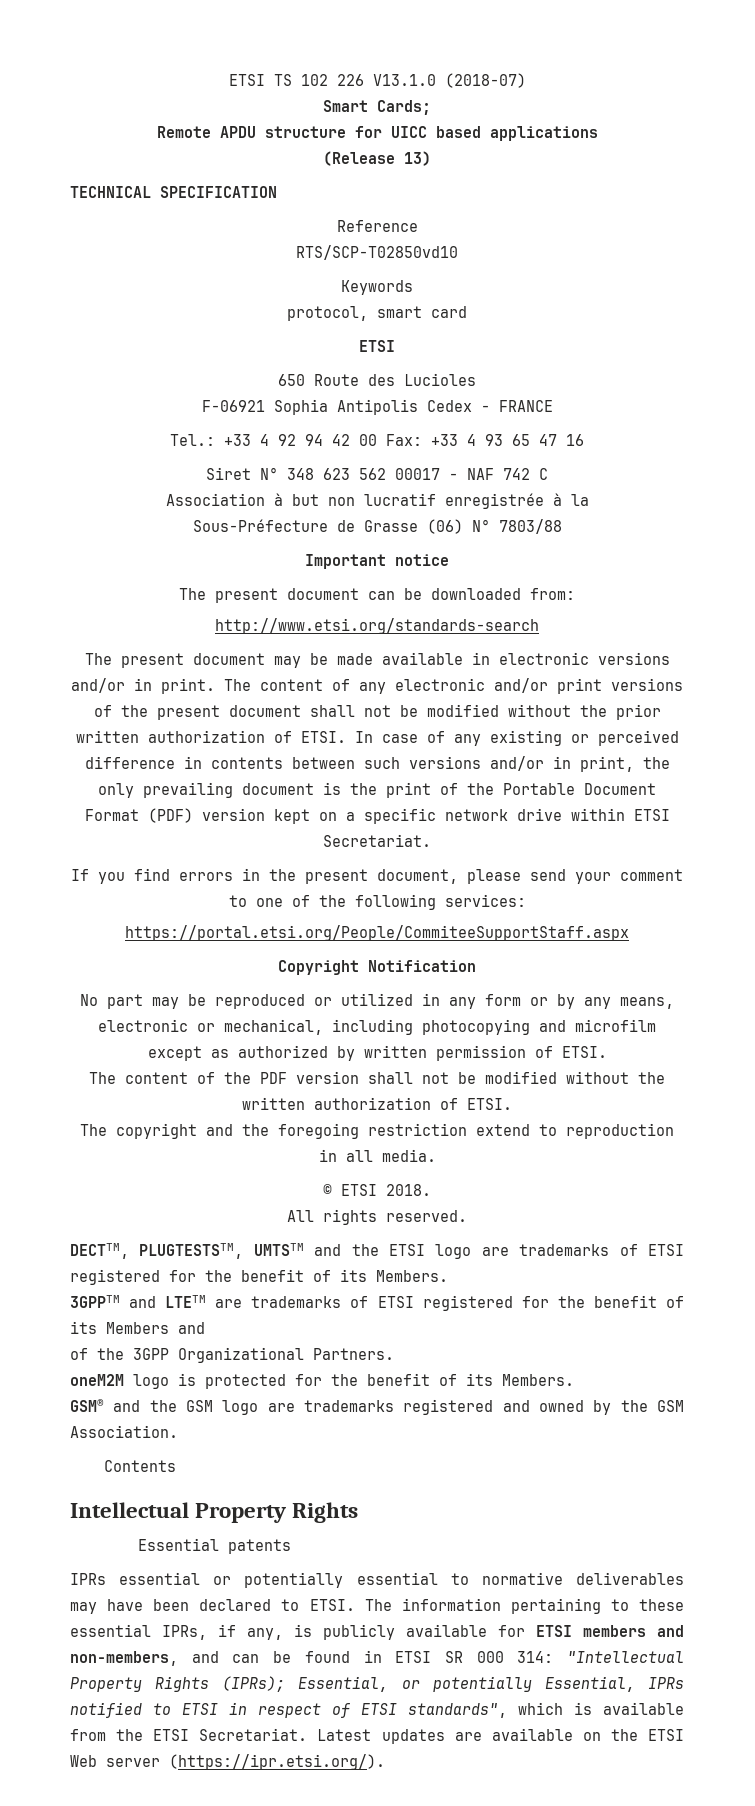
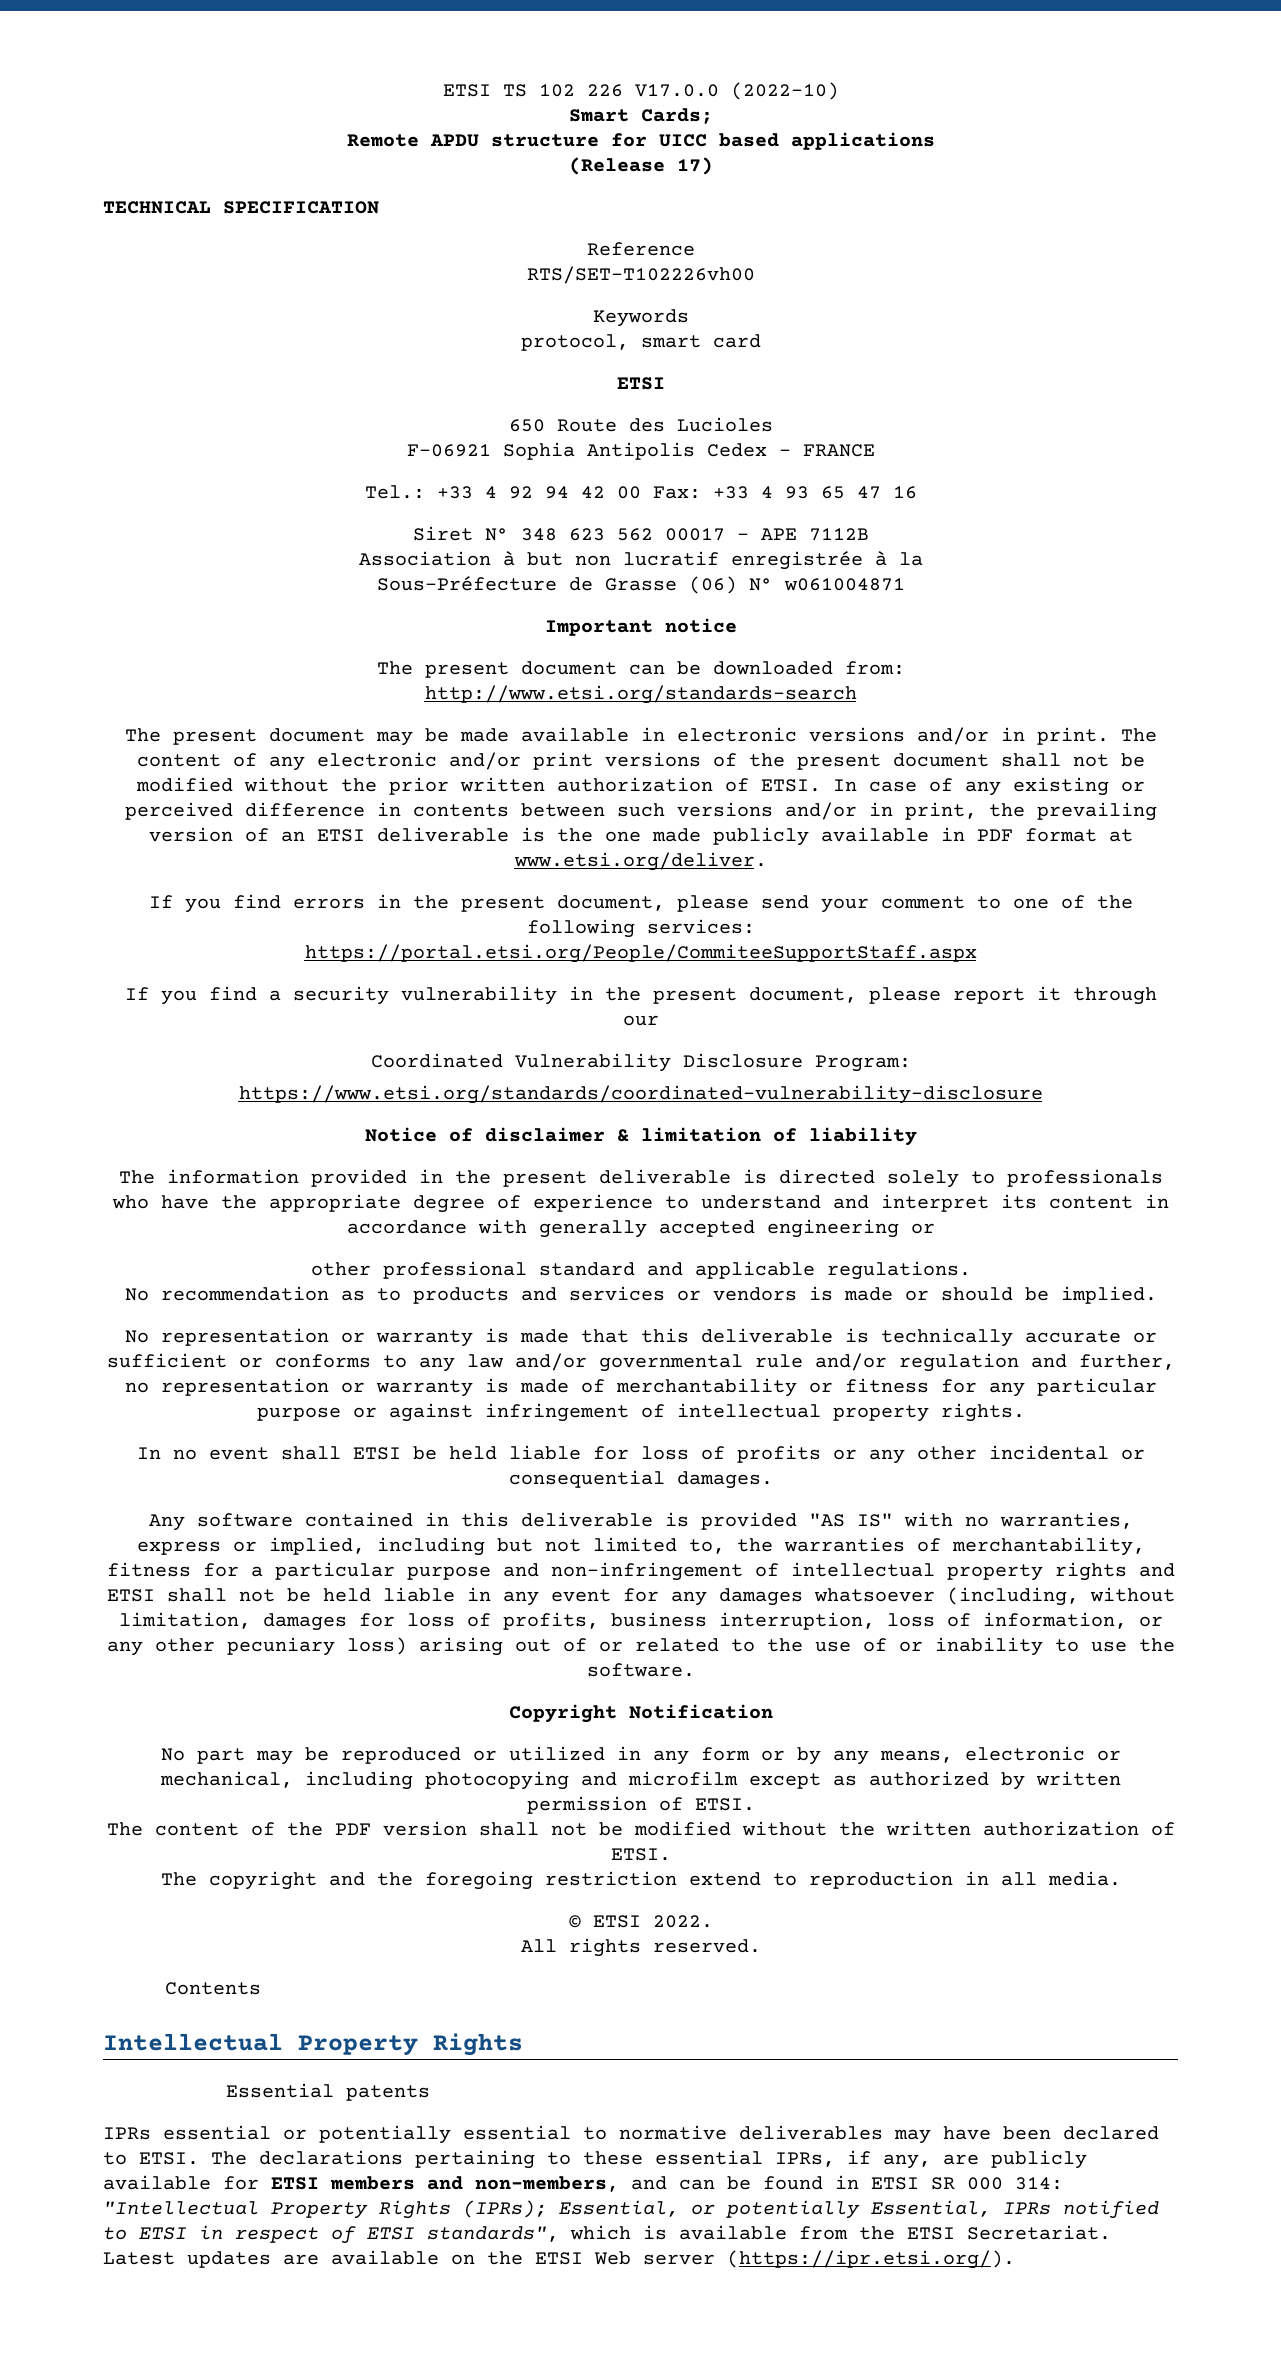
[372,73,526,88] V13.1.0 (2018-07) -> [634,82,839,100] V17.0.0 (2022-10)
[404,151,431,166] 13) -> [676,157,713,175] 17)
[296,245,458,260] RTS/SCP-T02850vd10 -> [526,266,755,284] RTS/SET-T102226vh00
[467,468,548,480] NAF 742 C -> [760,528,869,541] APE 7112B
[498,519,562,534] 7803/88 -> [783,578,905,591] w061004871
[98,782,656,798] [84,808,670,824] [323,834,431,847] only prevailing document is the print of the Portable Document Format (PDF) version kept on a specific network drive within ETSI Secretariat. -> [1036,802,1157,821] [148,827,1133,846] [513,852,767,871] prevailing version of an ETSI deliverable is the one made publicly available in PDF format at www.etsi.org/deliver.
(629, 933) none -> [124,986,1157,1005] [622,1015,659,1026] [370,1053,911,1072] [238,1085,1043,1104] [364,1127,917,1146] [118,1169,1163,1188] [111,1194,1169,1213] [346,1219,935,1238] [310,1261,971,1280] [124,1286,1157,1304] [124,1328,1157,1347] [106,1353,1175,1372] [124,1378,1157,1397] [256,1403,1025,1422] [136,1445,1145,1464] [508,1470,773,1489] [148,1512,1133,1531] [136,1537,1145,1556] [106,1562,1175,1581] [106,1587,1175,1606] [118,1612,1163,1631] [106,1637,1175,1656] [586,1663,695,1677] // If you find a security vulnerability in the present document, please report it through our // Coordinated Vulnerability Disclosure Program: // https://www.etsi.org/standards/coordinated-vulnerability-disclosure // Notice of disclaimer & limitation of liability // The information provided in the present deliverable is directed solely to professionals who have the appropriate degree of experience to understand and interpret its content in accordance with generally accepted engineering or // other professional standard and applicable regulations. // No recommendation as to products and services or vendors is made or should be implied. // No representation or warranty is made that this deliverable is technically accurate or sufficient or conforms to any law and/or governmental rule and/or regulation and further, no representation or warranty is made of merchantability or fitness for any particular purpose or against infringement of intellectual property rights. // In no event shall ETSI be held liable for loss of profits or any other incidental or consequential damages. // Any software contained in this deliverable is provided "AS IS" with no warranties, express or implied, including but not limited to, the warranties of merchantability, fitness for a particular purpose and non-infringement of intellectual property rights and ETSI shall not be held liable in any event for any damages whatsoever (including, without limitation, damages for loss of profits, business interruption, loss of information, or any other pecuniary loss) arising out of or related to the use of or inability to use the software.
[386,1184,431,1196] 2018. -> [652,1915,713,1928] 2022.
[70,1243,684,1259] [70,1269,448,1285] [70,1295,684,1311] [70,1321,205,1334] [70,1347,394,1363] [70,1373,574,1389] [70,1399,685,1415] [70,1425,178,1438] // DECTTM, PLUGTESTSTM, UMTSTM and the ETSI logo are trademarks of ETSI registered for the benefit of its Members. // 3GPPTM and LTETM are trademarks of ETSI registered for the benefit of its Members and // of the 3GPP Organizational Partners. // oneM2M logo is protected for the benefit of its Members. // GSM® and the GSM logo are trademarks registered and owned by the GSM Association. -> (761, 1946) none
[401,1598,501,1611] information -> [259,2150,403,2165] declarations
[294,1624,312,1637] is -> [943,2154,979,2165] are

